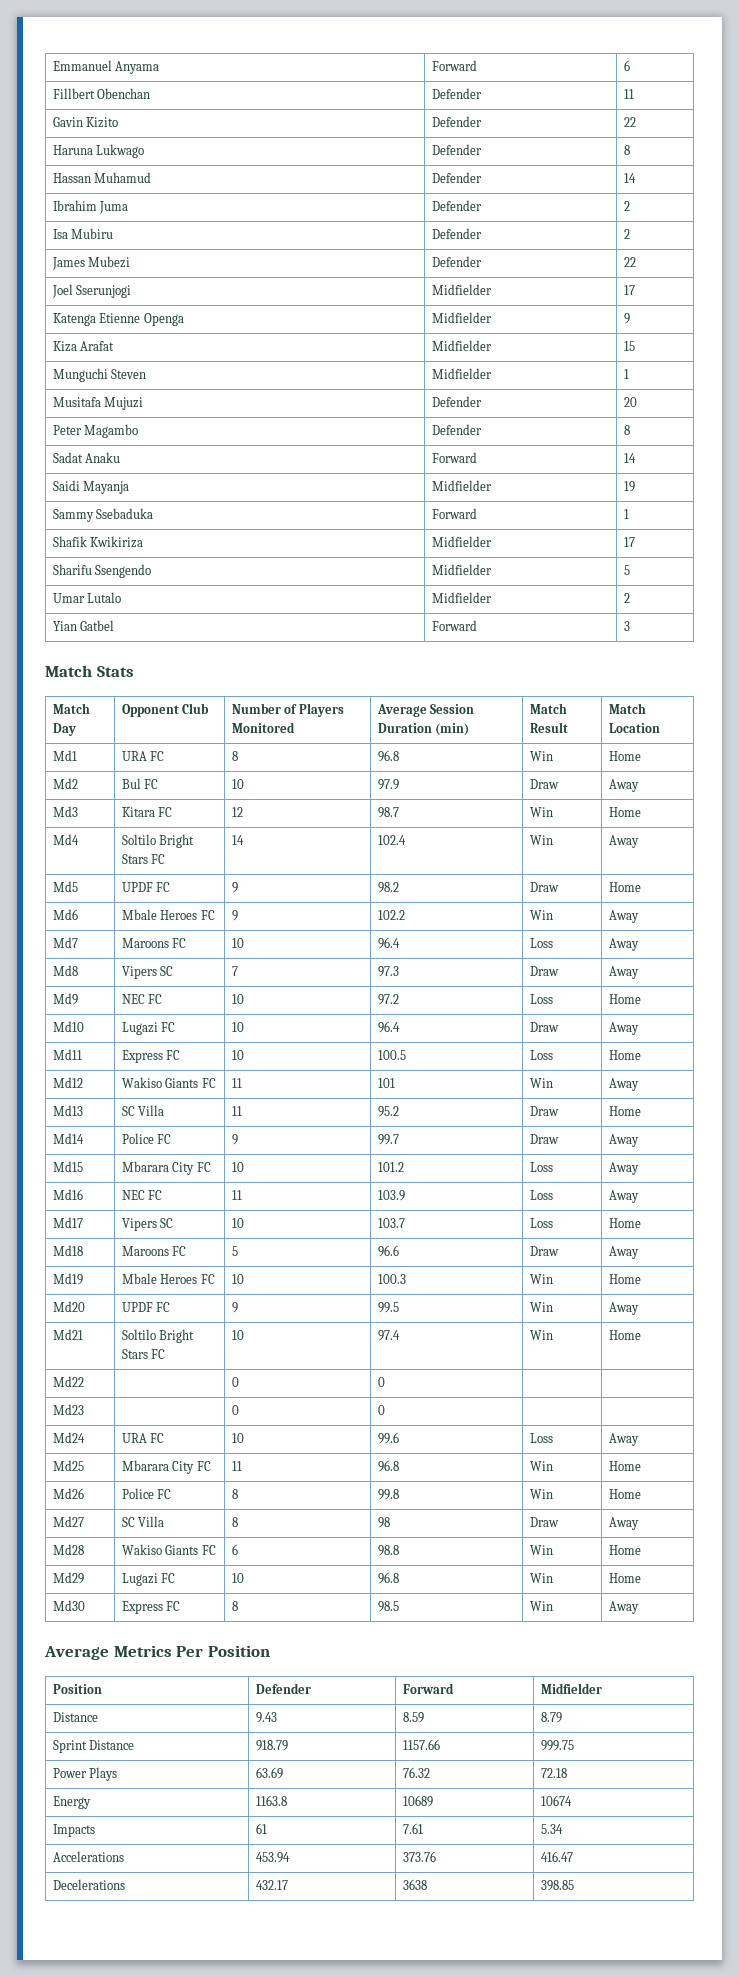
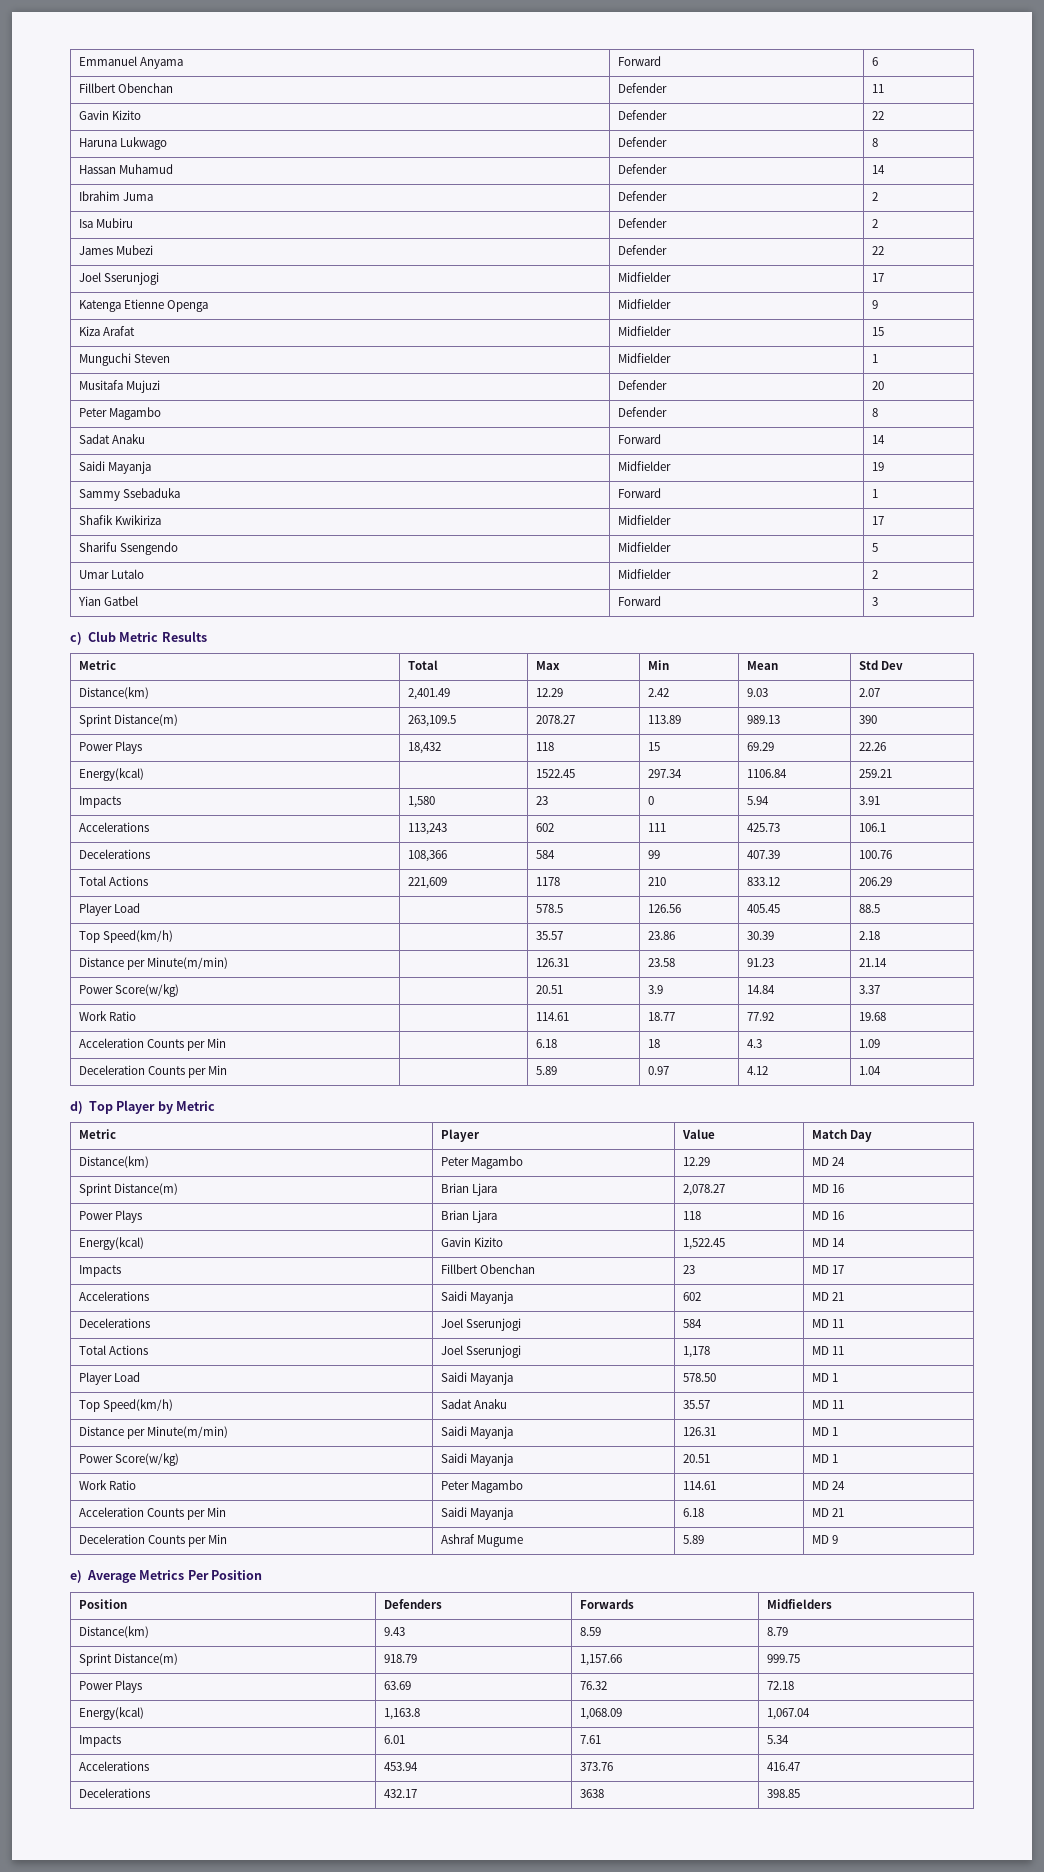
[45,665,134,677] [53,703,91,714] [53,723,77,736] [122,703,210,717] [232,703,344,717] [232,722,296,733] [377,704,475,717] [378,723,470,736] [530,703,568,714] [530,722,569,733] [609,703,647,714] [609,723,661,733] [53,750,78,761] [122,751,165,761] [232,751,239,761] [378,750,400,762] [530,751,554,761] [609,751,642,761] [53,778,79,789] [122,778,159,789] [232,779,245,789] [378,779,400,790] [530,779,560,789] [609,779,640,792] [53,806,79,817] [122,807,173,817] [232,807,244,817] [378,807,400,818] [530,807,554,817] [609,807,642,817] [53,834,80,845] [122,834,195,848] [122,854,166,864] [232,835,245,845] [378,835,407,845] [530,835,554,845] [609,835,640,848] [53,881,79,892] [122,882,171,892] [232,882,239,893] [378,882,400,893] [530,882,560,892] [609,882,642,892] [53,909,79,920] [122,909,215,920] [232,910,239,921] [378,910,406,920] [530,910,554,920] [609,910,640,923] [53,937,79,948] [122,938,187,948] [232,938,245,948] [378,937,401,949] [530,938,554,948] [609,938,640,951] [53,965,79,976] [122,966,174,979] [232,966,239,976] [378,966,400,977] [530,966,560,976] [609,966,640,979] [53,993,79,1005] [122,994,163,1004] [232,994,245,1004] [378,994,400,1005] [530,994,554,1004] [609,994,642,1004] [53,1021,85,1032] [122,1022,176,1035] [232,1022,245,1032] [378,1021,401,1033] [530,1022,560,1032] [609,1022,640,1035] [53,1049,83,1060] [122,1050,181,1063] [232,1050,245,1060] [378,1050,407,1060] [530,1050,554,1060] [609,1050,642,1060] [53,1077,84,1088] [122,1077,216,1088] [232,1078,243,1088] [378,1078,396,1088] [530,1078,554,1088] [609,1078,640,1091] [53,1105,84,1116] [122,1105,165,1116] [232,1106,243,1116] [378,1106,400,1117] [530,1106,560,1116] [609,1106,642,1116] [53,1133,85,1144] [122,1133,172,1144] [232,1134,239,1145] [378,1134,400,1145] [530,1134,560,1144] [609,1134,640,1147] [53,1161,84,1172] [122,1161,211,1175] [232,1162,245,1172] [378,1162,405,1172] [530,1162,554,1172] [609,1162,640,1175] [53,1189,84,1200] [122,1190,163,1200] [232,1190,243,1200] [378,1190,406,1201] [530,1190,554,1200] [609,1190,640,1203] [53,1217,84,1228] [122,1218,174,1231] [232,1218,245,1228] [378,1218,406,1228] [530,1218,554,1228] [609,1218,642,1228] [53,1245,84,1256] [122,1246,187,1256] [232,1246,239,1256] [378,1245,400,1257] [530,1246,560,1256] [609,1246,640,1259] [53,1273,84,1285] [122,1273,215,1284] [232,1274,245,1284] [378,1274,407,1284] [530,1274,554,1284] [609,1274,642,1284] [53,1301,86,1312] [122,1302,171,1312] [232,1302,239,1313] [378,1302,400,1313] [530,1302,554,1312] [609,1302,640,1315] [53,1329,84,1340] [122,1329,195,1343] [122,1349,166,1359] [232,1330,245,1340] [378,1330,401,1341] [530,1330,554,1340] [609,1330,642,1340] [53,1376,85,1387] [232,1377,240,1387] [378,1377,386,1387] [53,1404,85,1415] [232,1405,240,1415] [378,1405,386,1415] [53,1432,86,1443] [122,1433,165,1443] [232,1433,245,1443] [378,1432,400,1444] [530,1433,554,1443] [609,1433,640,1446] [53,1460,85,1471] [122,1460,211,1474] [232,1461,243,1471] [378,1460,400,1472] [530,1461,554,1471] [609,1461,642,1471] [53,1488,85,1499] [122,1488,172,1499] [232,1489,239,1499] [378,1489,400,1500] [530,1489,554,1499] [609,1489,642,1499] [53,1516,85,1527] [122,1516,165,1527] [232,1517,239,1527] [378,1517,391,1528] [530,1517,560,1527] [609,1517,640,1530] [53,1544,85,1555] [122,1544,216,1555] [232,1544,239,1555] [378,1545,400,1556] [530,1545,554,1555] [609,1545,642,1555] [53,1572,85,1584] [122,1573,176,1586] [232,1573,245,1583] [378,1572,400,1584] [530,1573,554,1583] [609,1573,642,1583] [53,1600,86,1611] [122,1601,181,1614] [232,1601,239,1611] [378,1601,400,1612] [530,1601,554,1611] [609,1601,640,1614] Match Stats // Match Day | Opponent Club | Number of Players Monitored | Average Session Duration (min) | Match Result | Match Location // Md1 | URA FC | 8 | 96.8 | Win | Home // Md2 | Bul FC | 10 | 97.9 | Draw | Away // Md3 | Kitara FC | 12 | 98.7 | Win | Home // Md4 | Soltilo Bright Stars FC | 14 | 102.4 | Win | Away // Md5 | UPDF FC | 9 | 98.2 | Draw | Home // Md6 | Mbale Heroes FC | 9 | 102.2 | Win | Away // Md7 | Maroons FC | 10 | 96.4 | Loss | Away // Md8 | Vipers SC | 7 | 97.3 | Draw | Away // Md9 | NEC FC | 10 | 97.2 | Loss | Home // Md10 | Lugazi FC | 10 | 96.4 | Draw | Away // Md11 | Express FC | 10 | 100.5 | Loss | Home // Md12 | Wakiso Giants FC | 11 | 101 | Win | Away // Md13 | SC Villa | 11 | 95.2 | Draw | Home // Md14 | Police FC | 9 | 99.7 | Draw | Away // Md15 | Mbarara City FC | 10 | 101.2 | Loss | Away // Md16 | NEC FC | 11 | 103.9 | Loss | Away // Md17 | Vipers SC | 10 | 103.7 | Loss | Home // Md18 | Maroons FC | 5 | 96.6 | Draw | Away // Md19 | Mbale Heroes FC | 10 | 100.3 | Win | Home // Md20 | UPDF FC | 9 | 99.5 | Win | Away // Md21 | Soltilo Bright Stars FC | 10 | 97.4 | Win | Home // Md22 | | 0 | 0 | | // Md23 | | 0 | 0 | | // Md24 | URA FC | 10 | 99.6 | Loss | Away // Md25 | Mbarara City FC | 11 | 96.8 | Win | Home // Md26 | Police FC | 8 | 99.8 | Win | Home // Md27 | SC Villa | 8 | 98 | Draw | Away // Md28 | Wakiso Giants FC | 6 | 98.8 | Win | Home // Md29 | Lugazi FC | 10 | 96.8 | Win | Home // Md30 | Express FC | 8 | 98.5 | Win | Away // -> [70,631,207,645] [78,660,116,670] [407,660,438,670] [535,661,560,670] [647,660,669,670] [746,661,778,670] [858,660,903,670] [78,687,149,699] [407,688,450,700] [535,688,563,697] [647,688,669,697] [746,688,768,697] [858,688,880,697] [78,714,178,727] [407,715,456,727] [535,715,575,724] [647,715,681,724] [746,715,780,724] [858,715,877,724] [78,741,142,754] [407,742,441,754] [535,742,554,751] [647,742,660,751] [746,742,774,751] [858,742,886,751] [78,768,144,781] [535,769,575,778] [647,769,682,778] [746,769,787,778] [858,769,892,778] [78,796,121,808] [407,796,435,808] [535,796,548,805] [647,796,654,805] [746,796,769,805] [858,796,880,805] [78,822,149,832] [407,823,447,835] [535,823,554,832] [647,823,666,832] [746,823,780,832] [858,823,886,832] [78,849,150,859] [407,850,447,862] [535,850,555,859] [647,850,660,859] [746,850,780,859] [858,850,892,859] [78,876,148,886] [407,877,447,889] [535,877,560,886] [647,877,666,886] [746,877,780,886] [858,877,892,886] [78,903,140,916] [535,904,563,913] [647,904,681,913] [746,904,780,913] [858,904,880,913] [78,930,173,943] [535,931,563,940] [647,931,675,940] [746,931,774,940] [858,931,880,940] [78,957,228,970] [535,958,569,967] [647,958,675,967] [746,958,774,967] [858,958,887,967] [78,984,179,997] [535,985,563,994] [647,985,663,994] [746,985,775,994] [858,985,880,994] [78,1011,136,1021] [535,1012,569,1021] [647,1012,675,1021] [746,1012,774,1021] [858,1012,886,1021] [78,1038,226,1051] [535,1039,557,1048] [647,1039,660,1048] [746,1039,762,1048] [858,1039,880,1048] [78,1065,227,1078] [535,1066,557,1075] [647,1066,669,1075] [746,1066,768,1075] [858,1066,881,1075] [70,1100,215,1114] [78,1129,116,1139] [440,1129,480,1142] [681,1129,715,1139] [811,1129,872,1142] [78,1156,149,1168] [440,1156,523,1169] [682,1157,710,1166] [811,1157,845,1166] [78,1183,178,1196] [440,1183,497,1196] [682,1184,725,1196] [811,1184,844,1193] [78,1210,142,1223] [440,1210,497,1223] [682,1211,701,1220] [811,1211,844,1220] [78,1237,144,1250] [440,1237,503,1247] [682,1238,725,1250] [811,1238,845,1247] [78,1265,121,1277] [440,1264,535,1274] [682,1265,695,1274] [811,1265,844,1274] [78,1291,149,1301] [440,1291,513,1304] [682,1292,701,1301] [811,1292,844,1301] [78,1318,150,1328] [440,1318,521,1331] [682,1319,702,1328] [811,1319,844,1328] [78,1345,148,1355] [440,1345,521,1358] [682,1346,710,1358] [811,1346,844,1355] [78,1372,140,1385] [440,1372,513,1385] [682,1373,716,1382] [811,1373,838,1382] [78,1399,173,1412] [440,1399,507,1409] [682,1400,710,1409] [811,1400,844,1409] [78,1426,228,1439] [440,1426,513,1439] [682,1427,716,1436] [811,1427,838,1436] [78,1453,179,1466] [440,1453,513,1466] [682,1454,710,1463] [811,1454,838,1463] [78,1480,136,1490] [440,1480,523,1493] [682,1481,716,1490] [811,1481,845,1490] [78,1507,226,1520] [440,1507,513,1520] [682,1508,704,1517] [811,1508,844,1517] [78,1534,227,1547] [440,1534,523,1547] [682,1535,704,1544] [811,1535,838,1544] [70,1570,82,1583] c) Club Metric Results // Metric | Total | Max | Min | Mean | Std Dev // Distance(km) | 2,401.49 | 12.29 | 2.42 | 9.03 | 2.07 // Sprint Distance(m) | 263,109.5 | 2078.27 | 113.89 | 989.13 | 390 // Power Plays | 18,432 | 118 | 15 | 69.29 | 22.26 // Energy(kcal) | | 1522.45 | 297.34 | 1106.84 | 259.21 // Impacts | 1,580 | 23 | 0 | 5.94 | 3.91 // Accelerations | 113,243 | 602 | 111 | 425.73 | 106.1 // Decelerations | 108,366 | 584 | 99 | 407.39 | 100.76 // Total Actions | 221,609 | 1178 | 210 | 833.12 | 206.29 // Player Load | | 578.5 | 126.56 | 405.45 | 88.5 // Top Speed(km/h) | | 35.57 | 23.86 | 30.39 | 2.18 // Distance per Minute(m/min) | | 126.31 | 23.58 | 91.23 | 21.14 // Power Score(w/kg) | | 20.51 | 3.9 | 14.84 | 3.37 // Work Ratio | | 114.61 | 18.77 | 77.92 | 19.68 // Acceleration Counts per Min | | 6.18 | 18 | 4.3 | 1.09 // Deceleration Counts per Min | | 5.89 | 0.97 | 4.12 | 1.04 // d) Top Player by Metric // Metric | Player | Value | Match Day // Distance(km) | Peter Magambo | 12.29 | MD 24 // Sprint Distance(m) | Brian Ljara | 2,078.27 | MD 16 // Power Plays | Brian Ljara | 118 | MD 16 // Energy(kcal) | Gavin Kizito | 1,522.45 | MD 14 // Impacts | Fillbert Obenchan | 23 | MD 17 // Accelerations | Saidi Mayanja | 602 | MD 21 // Decelerations | Joel Sserunjogi | 584 | MD 11 // Total Actions | Joel Sserunjogi | 1,178 | MD 11 // Player Load | Saidi Mayanja | 578.50 | MD 1 // Top Speed(km/h) | Sadat Anaku | 35.57 | MD 11 // Distance per Minute(m/min) | Saidi Mayanja | 126.31 | MD 1 // Power Score(w/kg) | Saidi Mayanja | 20.51 | MD 1 // Work Ratio | Peter Magambo | 114.61 | MD 24 // Acceleration Counts per Min | Saidi Mayanja | 6.18 | MD 21 // Deceleration Counts per Min | Ashraf Mugume | 5.89 | MD 9 // e)
[256,1683,312,1694] [403,1683,455,1694] [541,1683,603,1694] [53,1712,99,1722] Defender | Forward | Midfielder // Distance -> [383,1599,442,1609] [579,1599,634,1609] [766,1599,832,1609] [78,1626,149,1638] Defenders | Forwards | Midfielders // Distance(km)
[89,1740,135,1750] Distance -> [113,1653,178,1665] Distance(m)
[403,1739,441,1750] 1157.66 -> [579,1654,622,1666] 1,157.66
[53,1796,92,1809] [256,1795,288,1806] [403,1795,434,1807] [541,1795,573,1806] [53,1824,96,1837] [256,1823,268,1834] Energy | 1163.8 | 10689 | 10674 // Impacts | 61 -> [78,1707,144,1720] [383,1708,420,1720] [579,1708,622,1720] [766,1708,810,1720] [78,1735,121,1747] [383,1735,405,1744] Energy(kcal) | 1,163.8 | 1,068.09 | 1,067.04 // Impacts | 6.01

